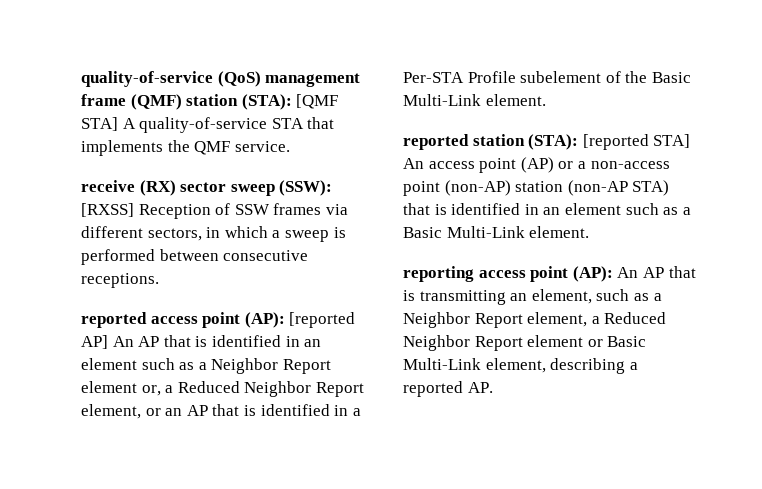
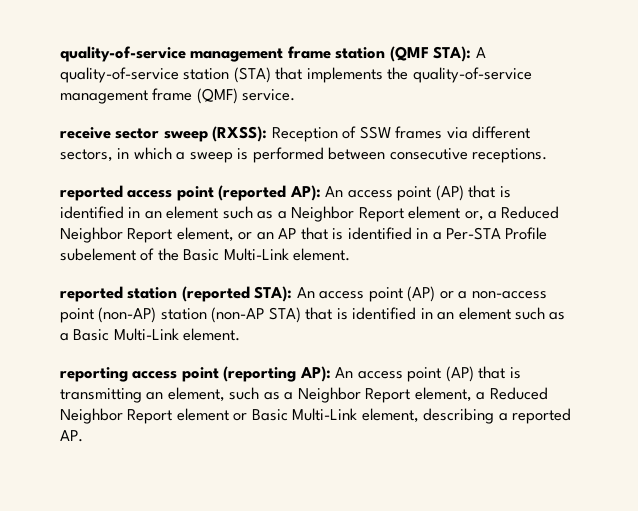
[81,71,361,87] [81,94,339,110] [81,117,335,133] [81,140,231,156] quality-of-service (QoS) management frame (QMF) station (STA): [QMF STA] A quality-of-service STA that implements the QMF -> [60,46,486,62] [60,67,532,83] [60,88,238,104] quality-of-service management frame station (QMF STA): A quality-of-service station (STA) that implements the quality-of-service management frame (QMF)
[139,180,176,196] (RX) -> (111, 133) none
[279,180,333,196] [81,203,134,217] (SSW): [RXSS] -> [212,126,268,142] (RXSS):
[244,312,356,328] [81,335,160,349] (AP): [reported AP] An AP -> [218,185,464,201] (reported AP): An access point (AP)
[528,134,691,150] (STA): [reported STA] -> [181,286,293,302] (reported STA):
[572,266,664,282] (AP): An AP -> [223,366,474,382] (reporting AP): An access point (AP)

